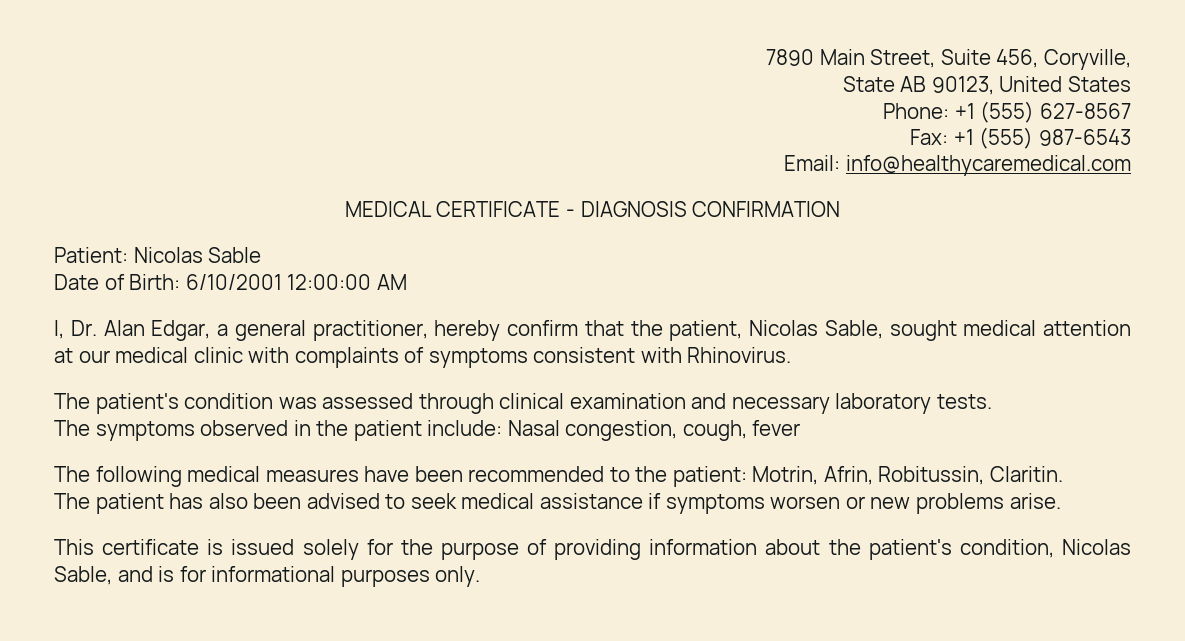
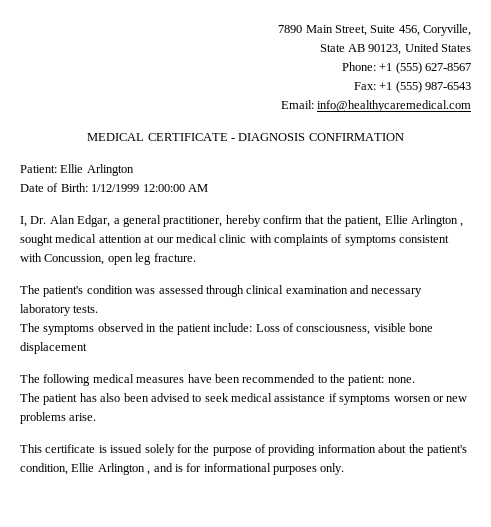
[133,247,262,263] Nicolas Sable -> [60,164,134,176] Ellie Arlington
[185,274,282,290] 6/10/2001 -> [91,184,140,192] 1/12/1999
[749,320,883,339] Nicolas Sable, -> [384,215,464,227] Ellie Arlington ,
[687,347,792,363] Rhinovirus. -> [44,253,196,265] Concussion, open leg fracture.
[507,420,801,441] Nasal congestion, cough, fever -> [255,323,434,335] [20,342,87,354] Loss of consciousness, visible bone displacement
[752,466,1063,485] Motrin, Afrin, Robitussin, Claritin. -> [387,377,415,383] none.
[1062,539,1131,555] [54,566,112,585] Nicolas Sable, -> [71,463,151,475] Ellie Arlington ,

